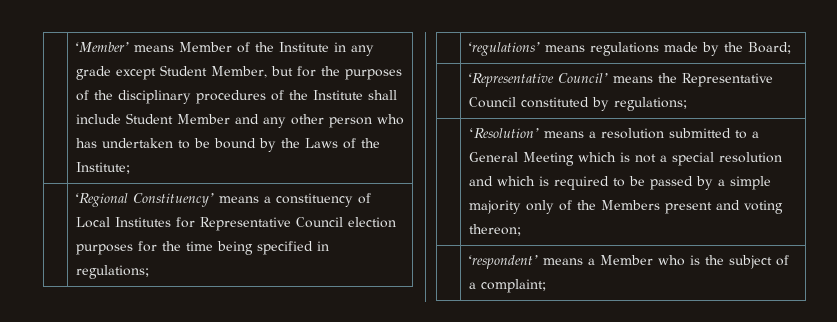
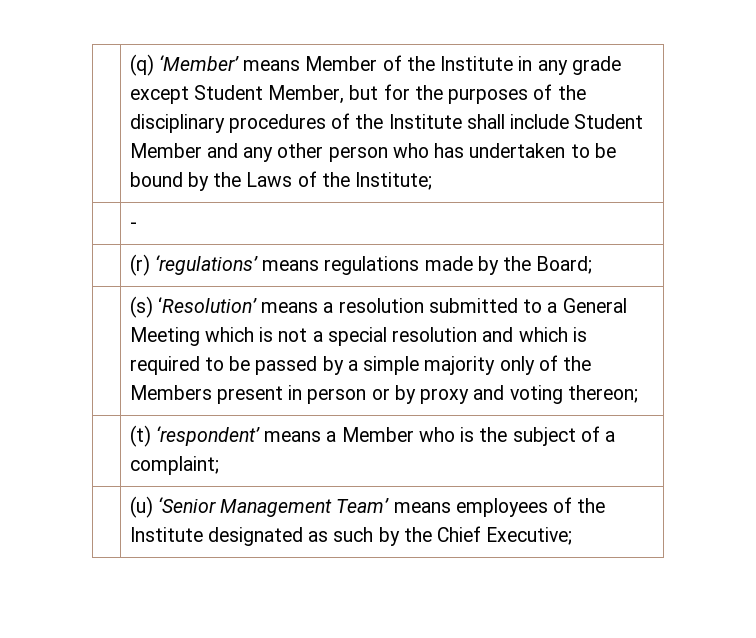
(75, 47) | -> [129,54,154,76] | (q)
[75,193,371,207] [75,217,396,231] [75,241,329,255] [75,265,149,279] ‘Regional Constituency’ means a constituency of Local Institutes for Representative Council election purposes for the time being specified in regulations; // | -> [129,222,137,229] [129,254,150,276] - // | (r)
[468,73,773,87] [468,97,687,111] ‘Representative Council’ means the Representative Council constituted by regulations; // | -> [129,296,153,318] (s)
(712, 208) none -> [288,385,470,404] in person or by proxy
(521, 230) none -> [129,425,151,447] (t)
(546, 286) none -> [129,496,606,518] [129,526,573,546] // | (u) ‘Senior Management Team’ means employees of the Institute designated as such by the Chief Executive;

